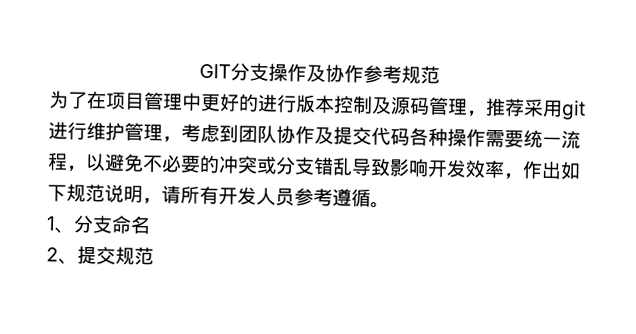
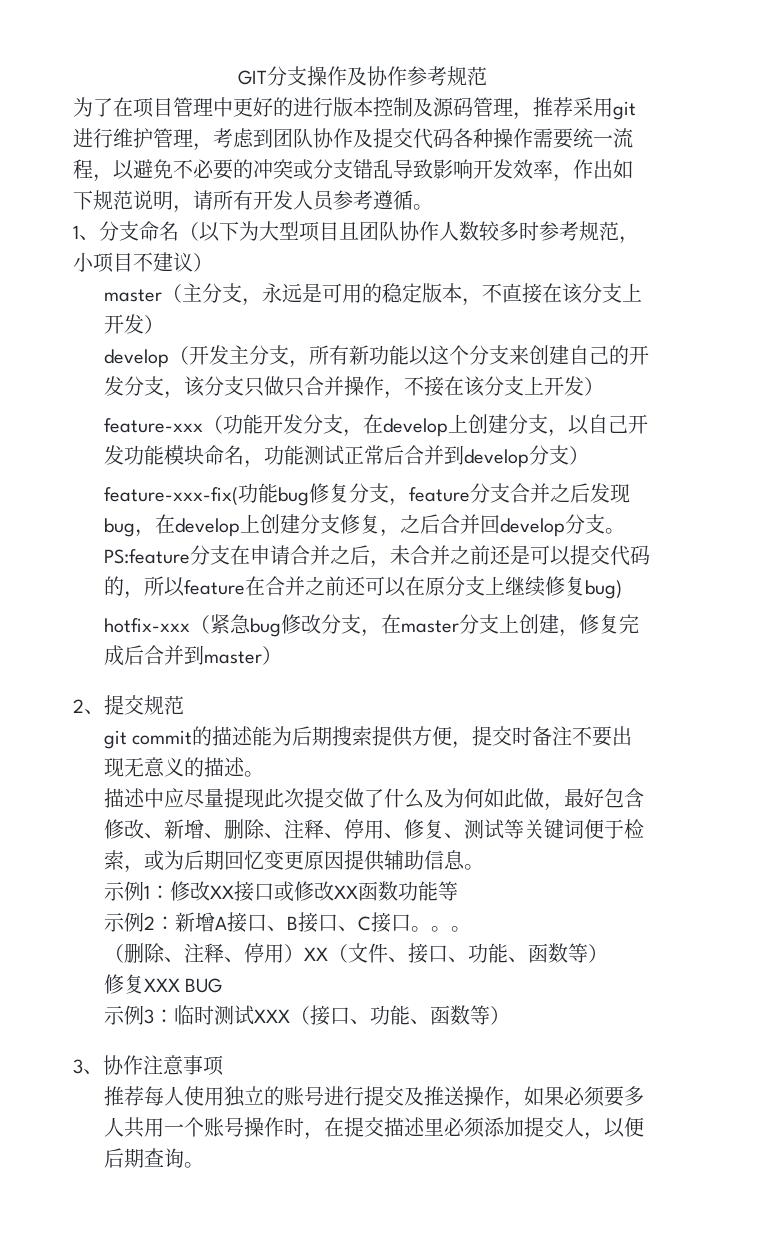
[46,245,154,266] // 2、提交规范 -> [179,221,639,244] [73,252,213,273] [103,283,642,306] [103,314,164,334] [103,345,649,368] [103,376,604,399] [103,414,648,437] [103,445,589,468] [103,483,630,506] [103,514,625,537] [103,545,650,568] [103,576,622,599] [103,614,639,637] [103,645,282,666] [73,695,184,715] [103,726,633,749] [103,757,264,777] [103,788,644,811] [103,819,644,839] [103,850,484,873] [103,881,458,902] [103,912,471,933] [103,943,608,964] [103,974,223,994] [103,1005,510,1026] [73,1055,224,1076] [103,1086,644,1109] [103,1117,644,1140] [103,1148,204,1168] （以下为大型项目且团队协作人数较多时参考规范，小项目不建议） // master（主分支，永远是可用的稳定版本，不直接在该分支上开发） // develop（开发主分支，所有新功能以这个分支来创建自己的开发分支，该分支只做只合并操作，不接在该分支上开发） // feature-xxx（功能开发分支，在develop上创建分支，以自己开发功能模块命名，功能测试正常后合并到develop分支） // feature-xxx-fix(功能bug修复分支，feature分支合并之后发现bug，在develop上创建分支修复，之后合并回develop分支。PS:feature分支在申请合并之后，未合并之前还是可以提交代码的，所以feature在合并之前还可以在原分支上继续修复bug) // hotfix-xxx（紧急bug修改分支，在master分支上创建，修复完成后合并到master） // 2、提交规范 // git commit的描述能为后期搜索提供方便，提交时备注不要出现无意义的描述。 // 描述中应尽量提现此次提交做了什么及为何如此做，最好包含修改、新增、删除、注释、停用、修复、测试等关键词便于检索，或为后期回忆变更原因提供辅助信息。 // 示例1：修改XX接口或修改XX函数功能等 // 示例2：新增A接口、B接口、C接口。。。 // （删除、注释、停用）XX（文件、接口、功能、函数等） // 修复XXX BUG // 示例3：临时测试XXX（接口、功能、函数等） // 3、协作注意事项 // 推荐每人使用独立的账号进行提交及推送操作，如果必须要多人共用一个账号操作时，在提交描述里必须添加提交人，以便后期查询。

